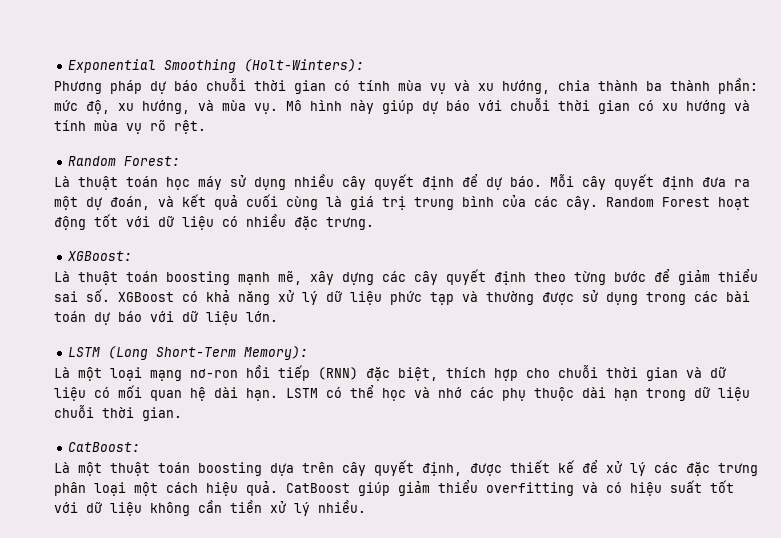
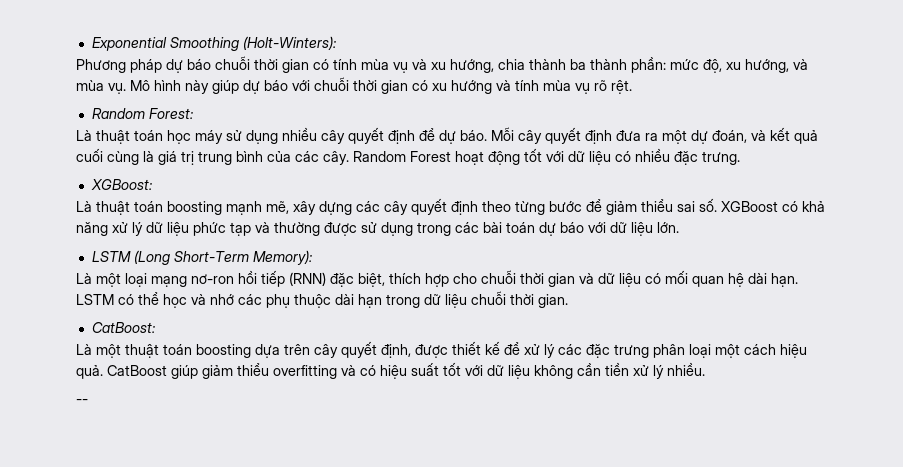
(366, 506) none -> [76,399,88,404] // --

